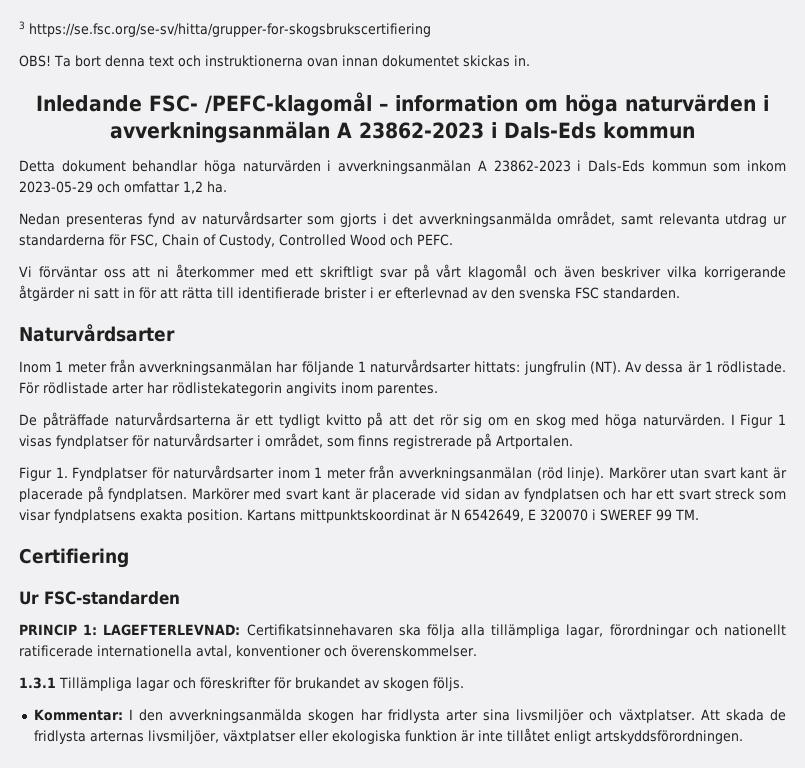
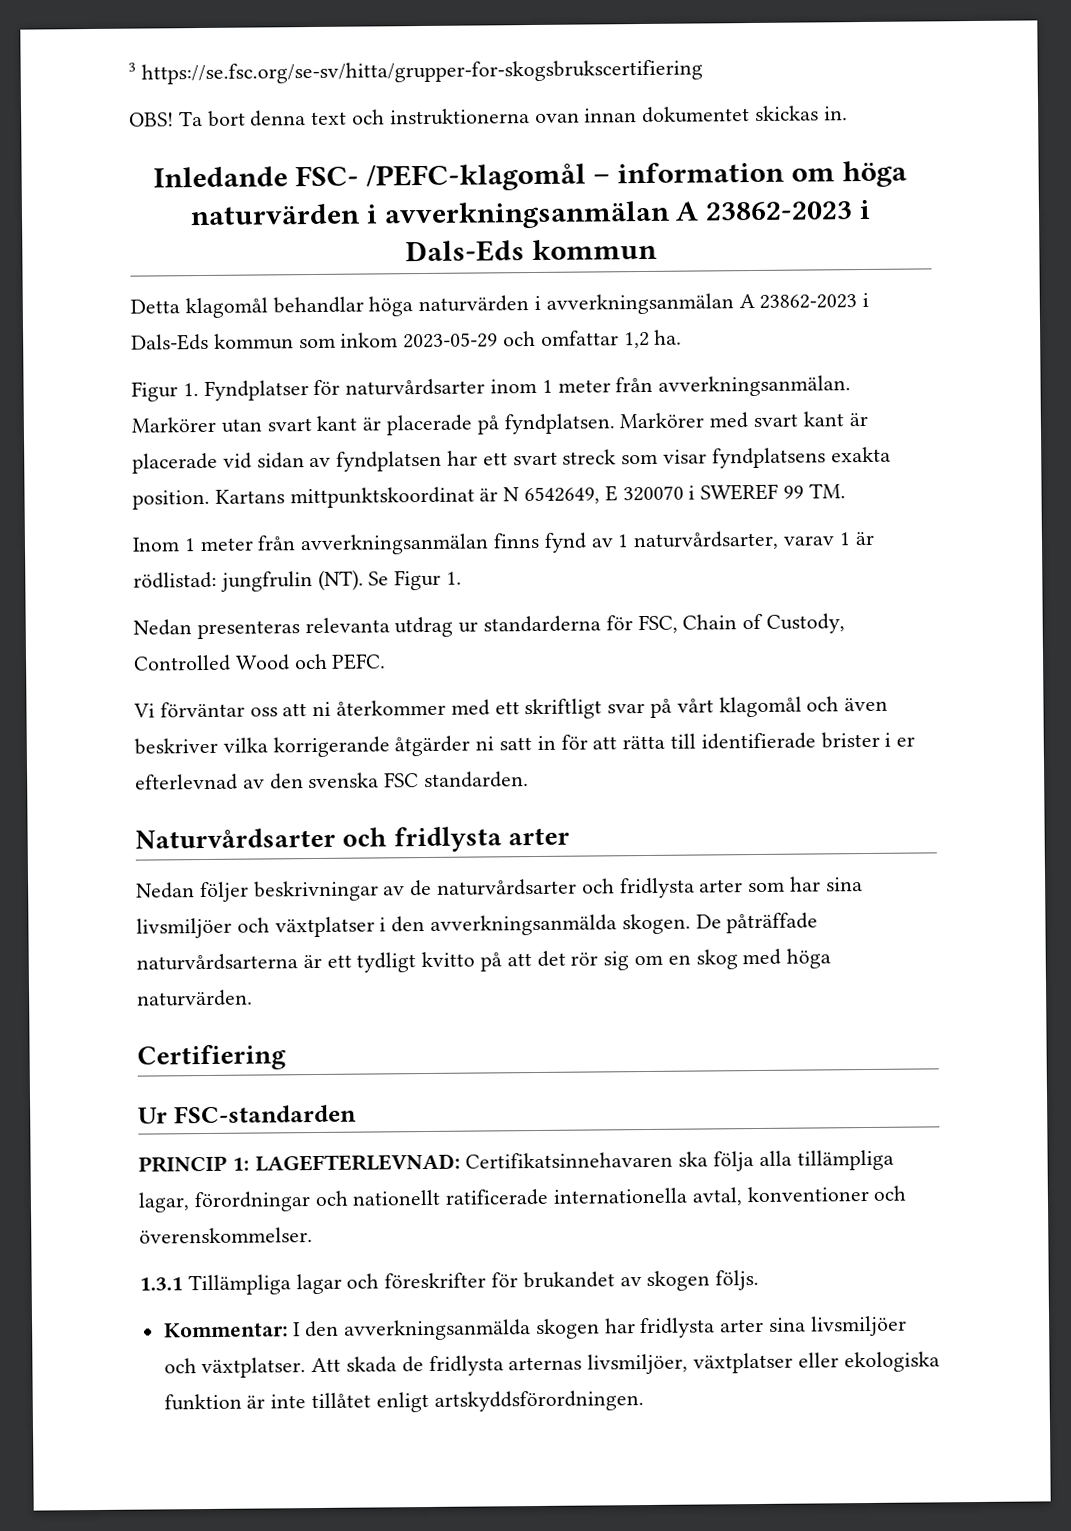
[61,160,126,172] dokument -> [184,297,268,319] klagomål
[19,211,654,227] Nedan presenteras fynd av naturvårdsarter som gjorts i det avverkningsanmälda området, samt -> [131,375,852,402] [131,411,868,436] [132,446,891,474] [132,483,846,510] [132,530,875,556] [133,569,463,592] [133,619,300,640] Figur 1. Fyndplatser för naturvårdsarter inom 1 meter från avverkningsanmälan. Markörer utan svart kant är placerade på fyndplatsen. Markörer med svart kant är placerade vid sidan av fyndplatsen har ett svart streck som visar fyndplatsens exakta position. Kartans mittpunktskoordinat är N 6542649, E 320070 i SWEREF 99 TM. // Inom 1 meter från avverkningsanmälan finns fynd av 1 naturvårdsarter, varav 1 är rödlistad: jungfrulin (NT). Se Figur 1. // Nedan presenteras
[19,359,786,375] [19,382,438,396] // Inom 1 meter från avverkningsanmälan har följande 1 naturvårdsarter hittats: jungfrulin (NT). Av dessa är 1 rödlistade. För rödlistade arter har rödlistekategorin angivits inom parentes. // -> [342,826,570,853] [136,876,863,903] [136,913,691,939] och fridlysta arter // Nedan följer beskrivningar av de naturvårdsarter och fridlysta arter som har sina livsmiljöer och växtplatser i den avverkningsanmälda skogen.
[730,414,787,428] [19,433,573,449] [19,465,787,481] [19,486,786,502] [19,509,699,523] I Figur 1 visas fyndplatser för naturvårdsarter i området, som finns registrerade på Artportalen. // Figur 1. Fyndplatser för naturvårdsarter inom 1 meter från avverkningsanmälan (röd linje). Markörer utan svart kant är placerade på fyndplatsen. Markörer med svart kant är placerade vid sidan av fyndplatsen och har ett svart streck som visar fyndplatsens exakta position. Kartans mittpunktskoordinat är N 6542649, E 320070 i SWEREF 99 TM. -> (253, 998) none

